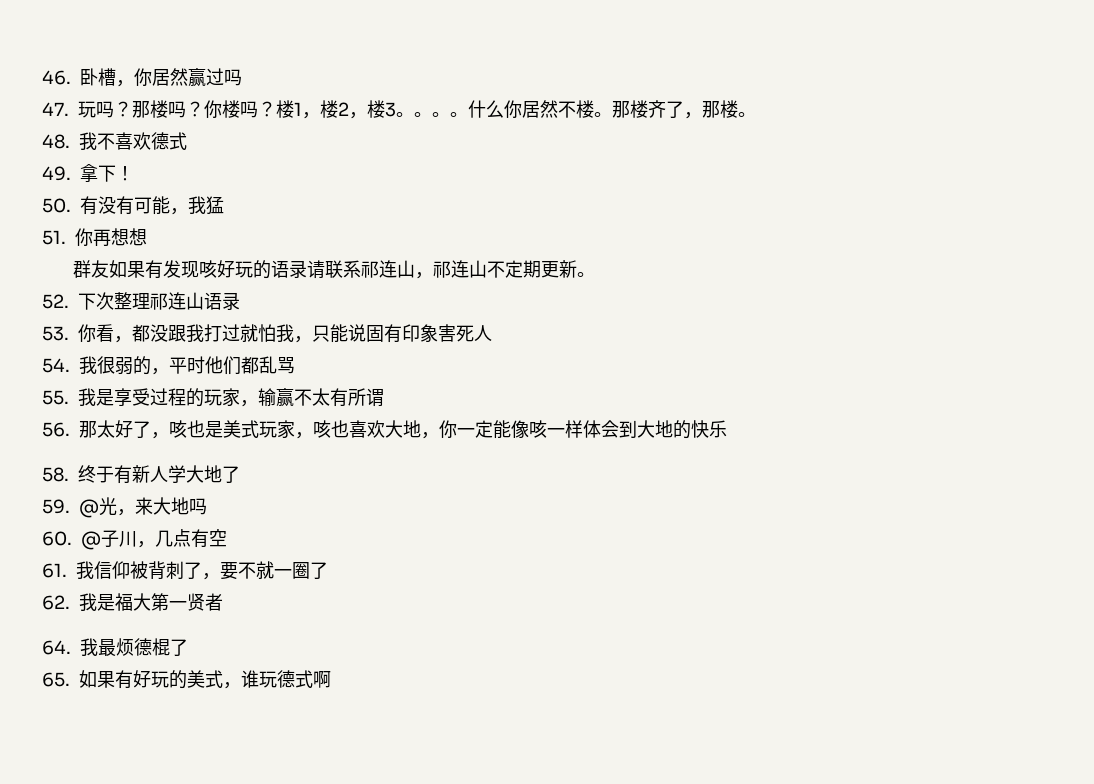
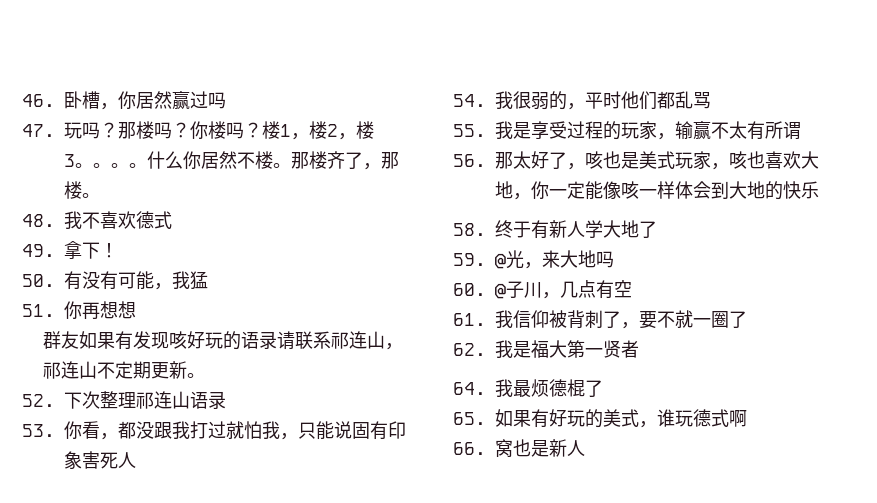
(331, 679) none -> [453,439,585,458] // 66.窝也是新人

